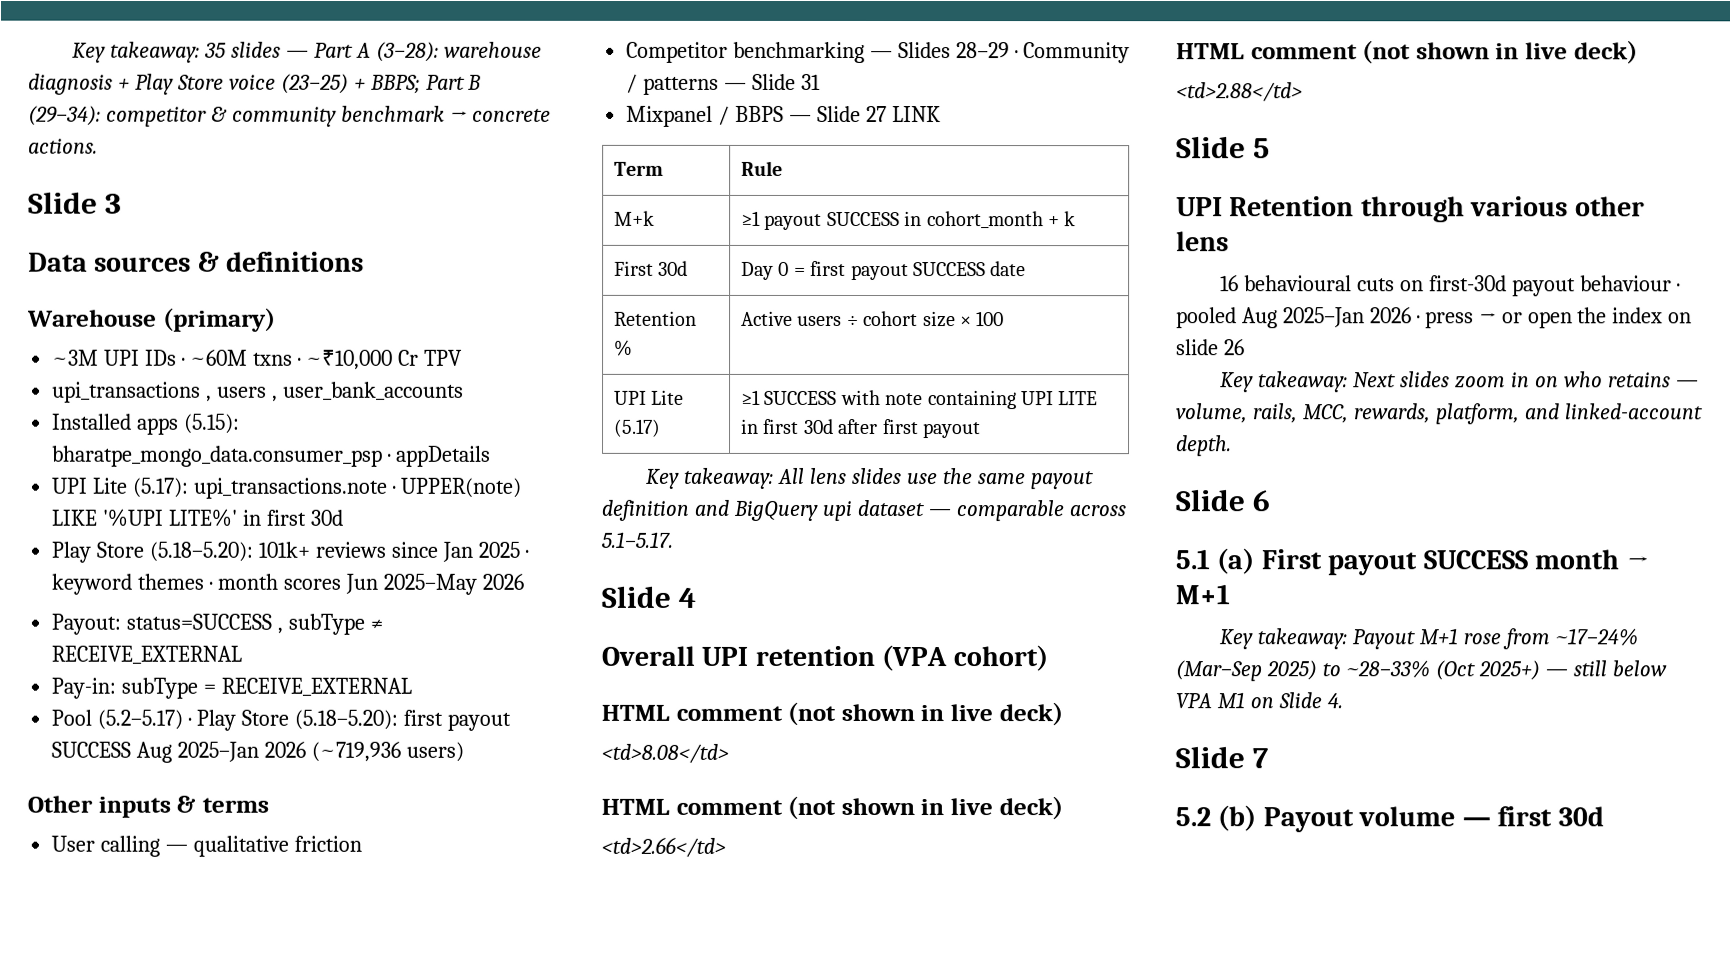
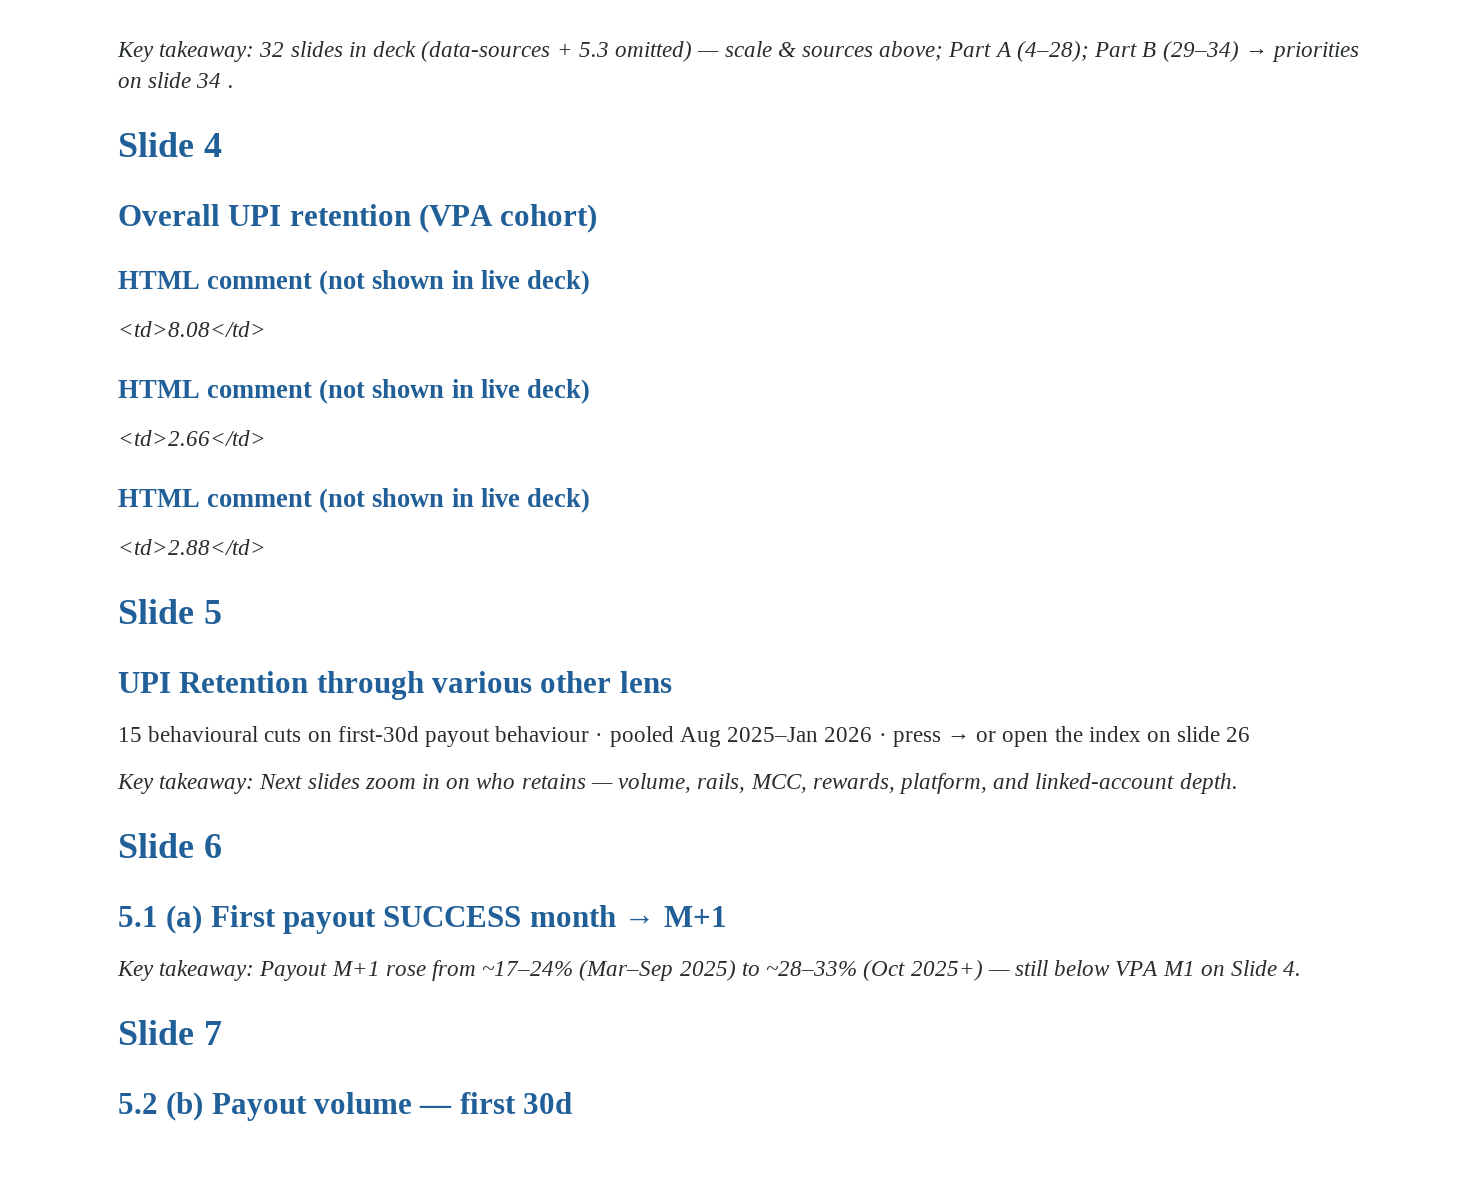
[72,41,542,63] [28,73,482,95] [28,105,551,127] [28,138,98,154] [28,191,123,214] [28,251,365,272] [27,307,276,332] [52,349,463,370] [52,381,464,403] [52,413,241,435] [52,445,492,467] [51,477,522,499] [51,508,343,527] [51,541,529,563] [51,573,524,595] [51,613,383,635] [51,645,243,665] [51,677,413,699] [51,709,511,731] [51,741,464,763] [27,795,269,818] [51,835,362,857] [626,41,1130,64] [626,73,821,95] [626,105,941,127] [614,161,665,176] [741,160,784,176] [614,210,656,226] [741,210,1077,230] [614,260,689,276] [741,260,1027,281] [614,310,698,326] [614,339,634,356] [741,310,1005,328] [614,389,685,405] [614,418,662,437] [741,389,1099,410] [741,418,982,439] [645,467,1094,490] [601,499,1126,522] [601,531,673,548] Key takeaway: 35 slides — Part A (3–28): warehouse diagnosis + Play Store voice (23–25) + BBPS; Part B (29–34): competitor & community benchmark → concrete actions. // Slide 3 // Data sources & definitions // Warehouse (primary) // ~3M UPI IDs · ~60M txns · ~₹10,000 Cr TPV // upi_transactions , users , user_bank_accounts // Installed apps (5.15): bharatpe_mongo_data.consumer_psp · appDetails // UPI Lite (5.17): upi_transactions.note · UPPER(note) LIKE '%UPI LITE%' in first 30d // Play Store (5.18–5.20): 101k+ reviews since Jan 2025 · keyword themes · month scores Jun 2025–May 2026 // Payout: status=SUCCESS , subType ≠ RECEIVE_EXTERNAL // Pay-in: subType = RECEIVE_EXTERNAL // Pool (5.2–5.17) · Play Store (5.18–5.20): first payout SUCCESS Aug 2025–Jan 2026 (~719,936 users) // Other inputs & terms // User calling — qualitative friction // Competitor benchmarking — Slides 28–29 · Community / patterns — Slide 31 // Mixpanel / BBPS — Slide 27 LINK // Term | Rule // M+k | ≥1 payout SUCCESS in cohort_month + k // First 30d | Day 0 = first payout SUCCESS date // Retention % | Active users ÷ cohort size × 100 // UPI Lite (5.17) | ≥1 SUCCESS with note containing UPI LITE in first 30d after first payout // Key takeaway: All lens slides use the same payout definition and BigQuery upi dataset — comparable across 5.1–5.17. -> [117,41,1360,62] [118,72,234,88] Key takeaway: 32 slides in deck (data-sources + 5.3 omitted) — scale & sources above; Part A (4–28); Part B (29–34) → priorities on slide 34 .
[1220,275,1240,292] 16 -> [118,727,142,742] 15

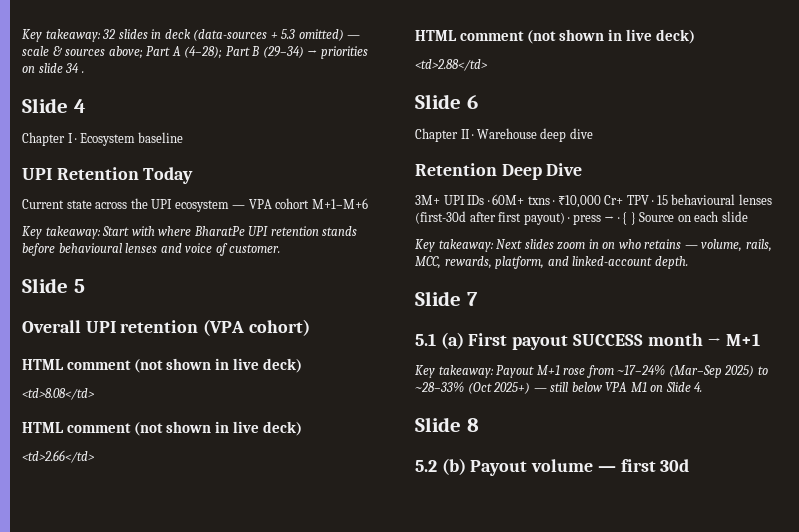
(222, 145) none -> [22,132,184,146] [22,167,194,184] [22,198,368,212] [22,226,358,239] [22,243,281,256] [22,278,85,293] // Chapter I · Ecosystem baseline // UPI Retention Today // Current state across the UPI ecosystem — VPA cohort M+1–M+6 // Key takeaway: Start with where BharatPe UPI retention stands before behavioural lenses and voice of customer. // Slide 5
[203,600,222,624] [118,671,672,700] [118,726,1251,747] 5 // UPI Retention through various other lens // 15 behavioural cuts on first-30d payout behaviour · pooled Aug 2025–Jan 2026 · press → or open the index on slide 26 -> [466,95,478,109] [415,128,593,142] [415,163,583,180] [415,194,772,208] [415,211,748,225] 6 // Chapter II · Warehouse deep dive // Retention Deep Dive // 3M+ UPI IDs · 60M+ txns · ₹10,000 Cr+ TPV · 15 behavioural lenses (first-30d after first payout) · press → · { } Source on each slide
[203,834,222,858] 6 -> [466,292,478,306] 7
[203,1021,222,1045] 7 -> [466,418,479,432] 8

